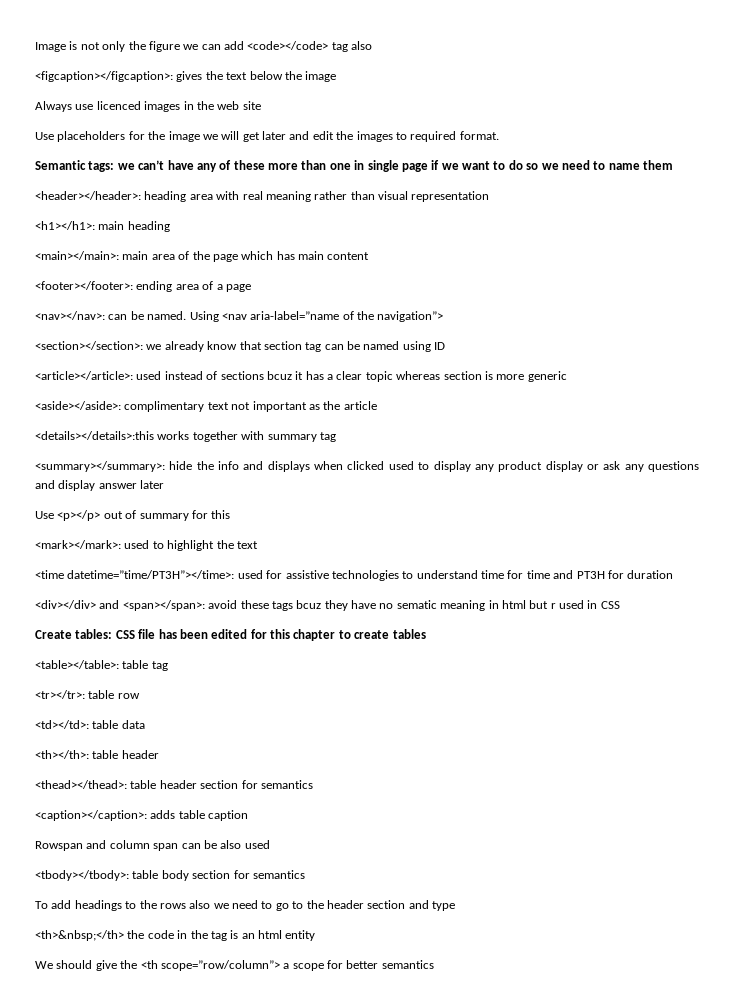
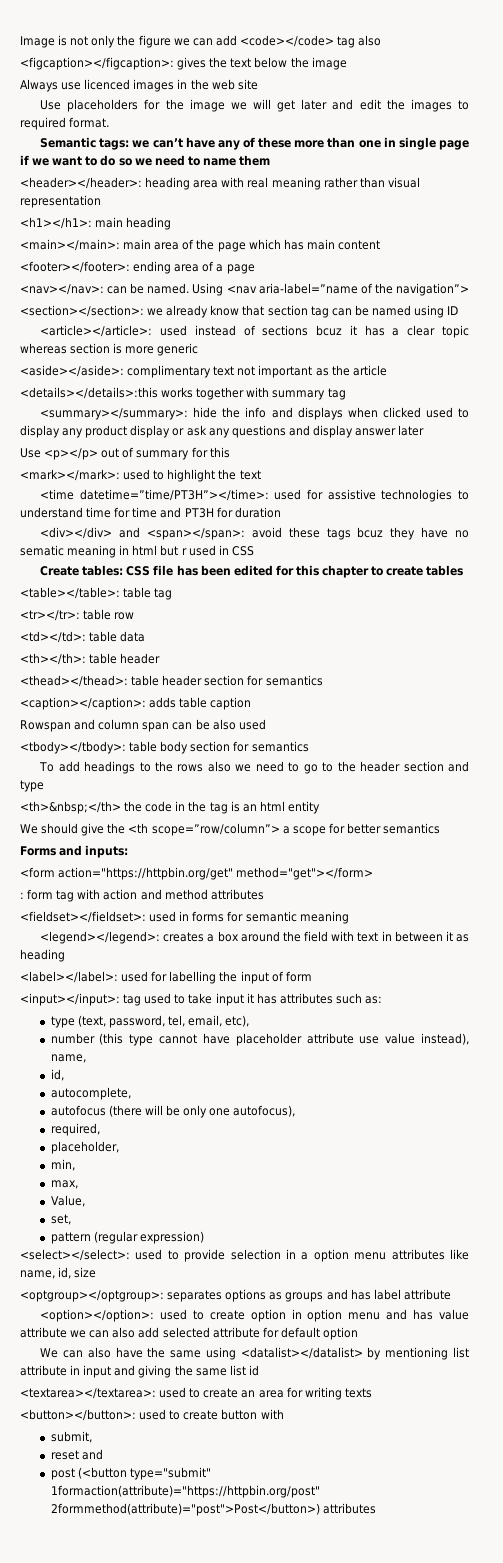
(434, 964) none -> [20,845,129,858] [20,867,374,880] [20,889,264,902] [20,911,349,924] [40,931,470,944] [20,949,65,962] [20,971,312,984] [20,993,383,1006] [50,1015,250,1028] [50,1033,469,1046] [50,1054,86,1063] [50,1069,64,1081] [50,1087,131,1100] [50,1105,296,1118] [50,1123,100,1136] [50,1141,119,1154] [50,1159,75,1171] [50,1180,78,1189] [50,1195,85,1207] [50,1214,71,1225] [50,1231,204,1244] [20,1249,469,1262] [20,1267,97,1279] [20,1289,451,1302] [40,1309,470,1322] [20,1327,358,1340] [40,1347,469,1360] [20,1365,259,1378] [20,1387,372,1400] [20,1409,284,1421] [50,1431,92,1443] [50,1449,103,1460] [50,1467,211,1480] [50,1485,320,1498] [50,1503,376,1516] // Forms and inputs: // <form action="https://httpbin.org/get" method="get"></form> // : form tag with action and method attributes // <fieldset></fieldset>: used in forms for semantic meaning // <legend></legend>: creates a box around the field with text in between it as heading // <label></label>: used for labelling the input of form // <input></input>: tag used to take input it has attributes such as: // type (text, password, tel, email, etc), // number (this type cannot have placeholder attribute use value instead), name, // id, // autocomplete, // autofocus (there will be only one autofocus), // required, // placeholder, // min, // max, // Value, // set, // pattern (regular expression) // <select></select>: used to provide selection in a option menu attributes like name, id, size // <optgroup></optgroup>: separates options as groups and has label attribute // <option></option>: used to create option in option menu and has value attribute we can also add selected attribute for default option // We can also have the same using <datalist></datalist> by mentioning list attribute in input and giving the same list id // <textarea></textarea>: used to create an area for writing texts // <button></button>: used to create button with // submit, // reset and // post (<button type="submit" 1formaction(attribute)="https://httpbin.org/post" 2formmethod(attribute)="post">Post</button>) attributes

